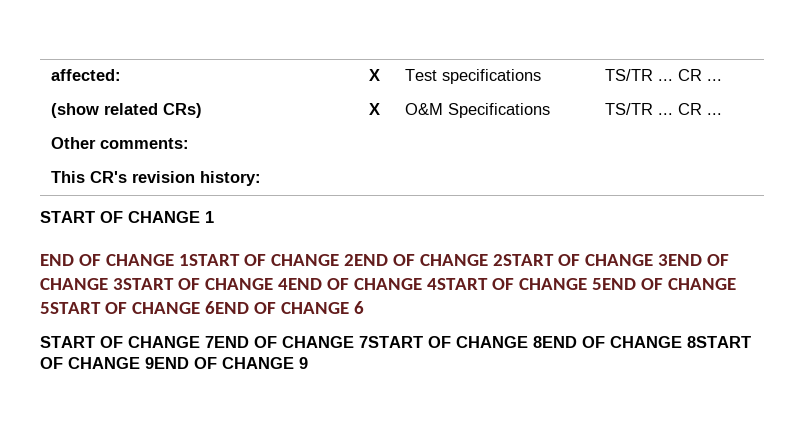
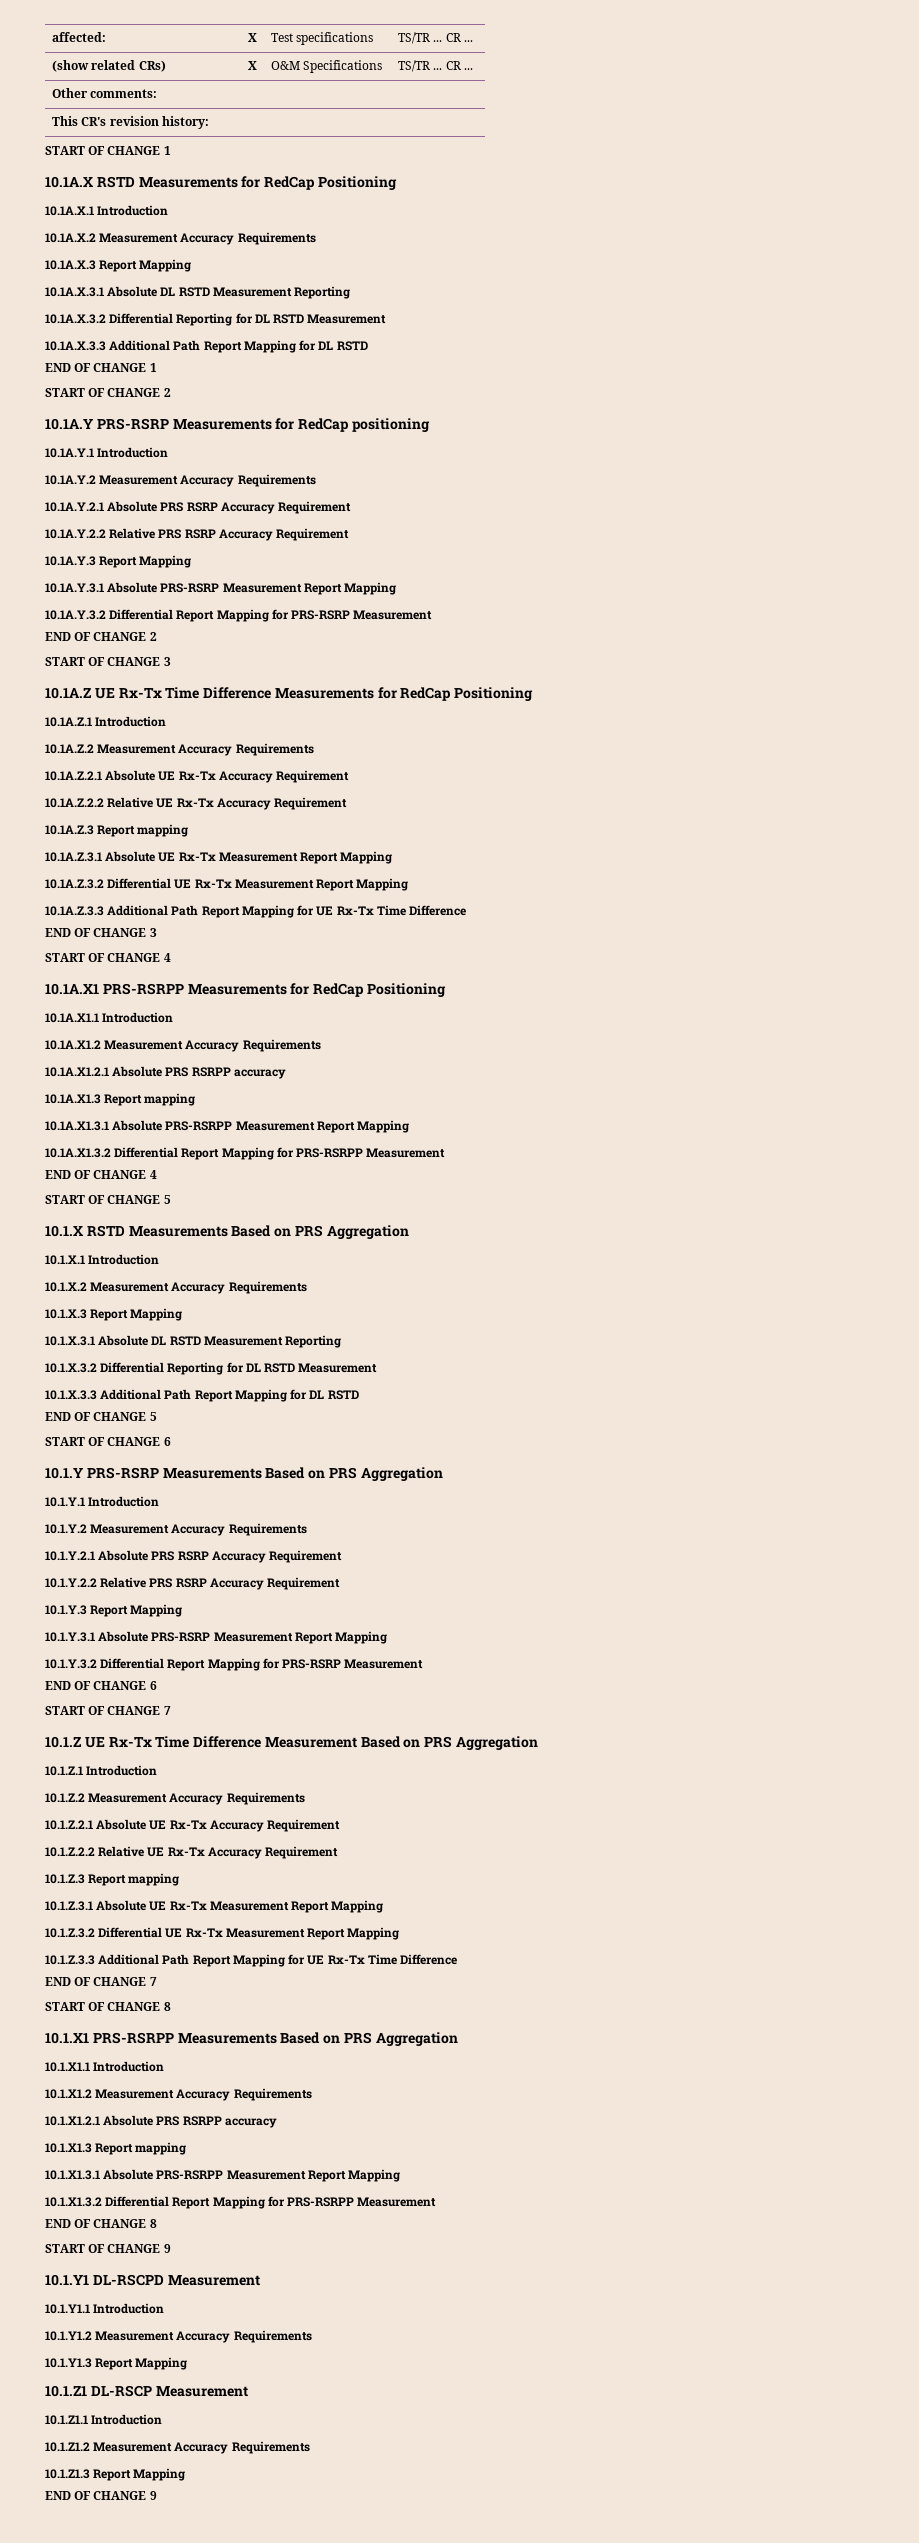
[40,254,729,266] [40,278,736,290] [40,301,249,314] END OF CHANGE 1START OF CHANGE 2END OF CHANGE 2START OF CHANGE 3END OF CHANGE 3START OF CHANGE 4END OF CHANGE 4START OF CHANGE 5END OF CHANGE 5START OF CHANGE 6END -> [45,176,397,190] [45,205,169,216] [45,232,316,245] [45,259,192,272] [45,286,351,299] [45,313,387,326] [45,340,368,353] [45,363,157,372] [45,388,171,397] [45,418,430,432] [45,447,169,458] [45,474,316,487] [45,501,352,514] [45,528,350,541] [45,555,192,568] [45,582,397,595] [45,609,433,622] [45,632,157,641] [45,657,171,666] [45,687,534,701] [45,716,167,727] [45,743,314,756] [45,770,350,783] [45,797,348,810] [45,824,189,837] [45,851,393,864] [45,878,409,891] [45,905,467,918] [45,928,157,937] [45,953,171,962] [45,983,446,997] [45,1012,174,1023] [45,1039,321,1052] [45,1066,286,1079] [45,1093,196,1106] [45,1120,410,1133] [45,1147,446,1160] [45,1170,157,1179] [45,1195,171,1204] [45,1225,409,1239] [45,1254,160,1265] [45,1281,307,1294] [45,1308,183,1321] [45,1335,342,1348] [45,1362,378,1375] [45,1389,359,1402] [45,1412,157,1421] [45,1437,171,1446] [45,1467,443,1481] [45,1496,160,1507] [45,1523,307,1536] [45,1550,343,1563] [45,1577,341,1590] [45,1604,183,1617] [45,1631,388,1644] [45,1658,424,1671] [45,1681,71,1690] 10.1A.X RSTD Measurements for RedCap Positioning // 10.1A.X.1 Introduction // 10.1A.X.2 Measurement Accuracy Requirements // 10.1A.X.3 Report Mapping // 10.1A.X.3.1 Absolute DL RSTD Measurement Reporting // 10.1A.X.3.2 Differential Reporting for DL RSTD Measurement // 10.1A.X.3.3 Additional Path Report Mapping for DL RSTD // END OF CHANGE 1 // START OF CHANGE 2 // 10.1A.Y PRS-RSRP Measurements for RedCap positioning // 10.1A.Y.1 Introduction // 10.1A.Y.2 Measurement Accuracy Requirements // 10.1A.Y.2.1 Absolute PRS RSRP Accuracy Requirement // 10.1A.Y.2.2 Relative PRS RSRP Accuracy Requirement // 10.1A.Y.3 Report Mapping // 10.1A.Y.3.1 Absolute PRS-RSRP Measurement Report Mapping // 10.1A.Y.3.2 Differential Report Mapping for PRS-RSRP Measurement // END OF CHANGE 2 // START OF CHANGE 3 // 10.1A.Z UE Rx-Tx Time Difference Measurements for RedCap Positioning // 10.1A.Z.1 Introduction // 10.1A.Z.2 Measurement Accuracy Requirements // 10.1A.Z.2.1 Absolute UE Rx-Tx Accuracy Requirement // 10.1A.Z.2.2 Relative UE Rx-Tx Accuracy Requirement // 10.1A.Z.3 Report mapping // 10.1A.Z.3.1 Absolute UE Rx-Tx Measurement Report Mapping // 10.1A.Z.3.2 Differential UE Rx-Tx Measurement Report Mapping // 10.1A.Z.3.3 Additional Path Report Mapping for UE Rx-Tx Time Difference // END OF CHANGE 3 // START OF CHANGE 4 // 10.1A.X1 PRS-RSRPP Measurements for RedCap Positioning // 10.1A.X1.1 Introduction // 10.1A.X1.2 Measurement Accuracy Requirements // 10.1A.X1.2.1 Absolute PRS RSRPP accuracy // 10.1A.X1.3 Report mapping // 10.1A.X1.3.1 Absolute PRS-RSRPP Measurement Report Mapping // 10.1A.X1.3.2 Differential Report Mapping for PRS-RSRPP Measurement // END OF CHANGE 4 // START OF CHANGE 5 // 10.1.X RSTD Measurements Based on PRS Aggregation // 10.1.X.1 Introduction // 10.1.X.2 Measurement Accuracy Requirements // 10.1.X.3 Report Mapping // 10.1.X.3.1 Absolute DL RSTD Measurement Reporting // 10.1.X.3.2 Differential Reporting for DL RSTD Measurement // 10.1.X.3.3 Additional Path Report Mapping for DL RSTD // END OF CHANGE 5 // START OF CHANGE 6 // 10.1.Y PRS-RSRP Measurements Based on PRS Aggregation // 10.1.Y.1 Introduction // 10.1.Y.2 Measurement Accuracy Requirements // 10.1.Y.2.1 Absolute PRS RSRP Accuracy Requirement // 10.1.Y.2.2 Relative PRS RSRP Accuracy Requirement // 10.1.Y.3 Report Mapping // 10.1.Y.3.1 Absolute PRS-RSRP Measurement Report Mapping // 10.1.Y.3.2 Differential Report Mapping for PRS-RSRP Measurement // END
[205,336,751,348] [40,357,189,369] 7END OF CHANGE 7START OF CHANGE 8END OF CHANGE 8START OF CHANGE 9END -> [163,1706,171,1715] [45,1736,539,1750] [45,1765,158,1776] [45,1792,305,1805] [45,1819,341,1832] [45,1846,339,1859] [45,1873,180,1886] [45,1900,384,1913] [45,1927,400,1940] [45,1954,458,1967] [45,1977,157,1986] [45,2002,171,2011] [45,2032,458,2046] [45,2061,165,2072] [45,2088,312,2101] [45,2115,277,2128] [45,2142,187,2155] [45,2169,401,2182] [45,2196,437,2209] [45,2219,157,2228] [45,2244,171,2253] [45,2274,260,2286] [45,2303,165,2314] [45,2330,312,2343] [45,2357,188,2370] [45,2385,248,2397] [45,2414,163,2425] [45,2441,310,2454] [45,2468,186,2481] [45,2491,71,2500] 7 // 10.1.Z UE Rx-Tx Time Difference Measurement Based on PRS Aggregation // 10.1.Z.1 Introduction // 10.1.Z.2 Measurement Accuracy Requirements // 10.1.Z.2.1 Absolute UE Rx-Tx Accuracy Requirement // 10.1.Z.2.2 Relative UE Rx-Tx Accuracy Requirement // 10.1.Z.3 Report mapping // 10.1.Z.3.1 Absolute UE Rx-Tx Measurement Report Mapping // 10.1.Z.3.2 Differential UE Rx-Tx Measurement Report Mapping // 10.1.Z.3.3 Additional Path Report Mapping for UE Rx-Tx Time Difference // END OF CHANGE 7 // START OF CHANGE 8 // 10.1.X1 PRS-RSRPP Measurements Based on PRS Aggregation // 10.1.X1.1 Introduction // 10.1.X1.2 Measurement Accuracy Requirements // 10.1.X1.2.1 Absolute PRS RSRPP accuracy // 10.1.X1.3 Report mapping // 10.1.X1.3.1 Absolute PRS-RSRPP Measurement Report Mapping // 10.1.X1.3.2 Differential Report Mapping for PRS-RSRPP Measurement // END OF CHANGE 8 // START OF CHANGE 9 // 10.1.Y1 DL-RSCPD Measurement // 10.1.Y1.1 Introduction // 10.1.Y1.2 Measurement Accuracy Requirements // 10.1.Y1.3 Report Mapping // 10.1.Z1 DL-RSCP Measurement // 10.1.Z1.1 Introduction // 10.1.Z1.2 Measurement Accuracy Requirements // 10.1.Z1.3 Report Mapping // END

